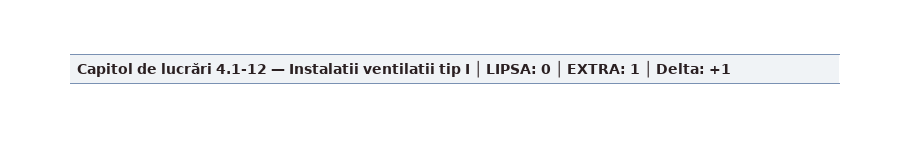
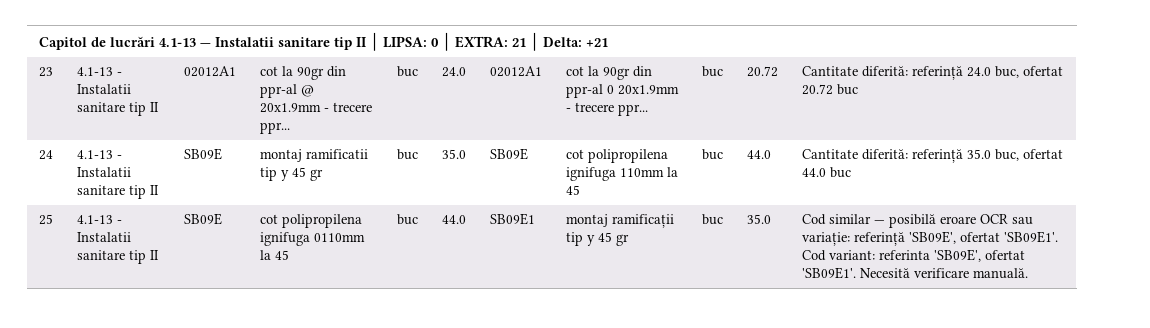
[215,64,267,74] 4.1-12 -> [158,38,196,47] 4.1-13
[362,63,470,77] ventilatii tip I -> [277,37,367,50] sanitare tip II
[629,64,640,74] 1 -> [511,38,526,47] 21
[708,64,731,74] +1 -> [585,38,608,47] [38,67,53,77] [76,67,122,76] [76,84,131,94] [76,102,159,116] [183,66,236,77] [259,66,346,80] [259,84,314,98] [259,102,372,113] [259,122,290,134] [396,66,418,77] [441,67,466,77] [489,66,542,77] [565,66,652,80] [565,84,679,98] [565,102,648,116] [701,66,723,77] [746,66,778,77] [801,66,1063,80] [801,84,858,95] [38,150,53,160] [76,150,122,159] [76,167,131,177] [76,185,159,199] [183,148,222,160] [259,149,368,162] [259,167,323,181] [396,149,418,160] [441,149,466,159] [489,148,528,160] [565,149,668,163] [565,167,678,181] [565,185,580,195] [701,149,723,160] [746,150,771,159] [801,149,1063,163] [801,167,851,178] [38,214,53,225] [76,215,122,224] [76,232,131,242] [76,250,159,264] [183,213,222,225] [259,214,362,228] [259,232,365,246] [259,250,289,260] [396,214,418,225] [441,215,466,224] [489,213,535,225] [565,214,674,228] [565,232,629,246] [701,214,723,225] [746,214,771,224] [801,214,1033,228] [801,231,1058,246] [801,249,1025,262] [801,267,1028,279] +21 // 23 | 4.1-13 - Instalatii sanitare tip II | 02012A1 | cot la 90gr din ppr-al @ 20x1.9mm - trecere ppr... | buc | 24.0 | 02012A1 | cot la 90gr din ppr-al 0 20x1.9mm - trecere ppr... | buc | 20.72 | Cantitate diferită: referință 24.0 buc, ofertat 20.72 buc // 24 | 4.1-13 - Instalatii sanitare tip II | SB09E | montaj ramificatii tip y 45 gr | buc | 35.0 | SB09E | cot polipropilena ignifuga 110mm la 45 | buc | 44.0 | Cantitate diferită: referință 35.0 buc, ofertat 44.0 buc // 25 | 4.1-13 - Instalatii sanitare tip II | SB09E | cot polipropilena ignifuga 0110mm la 45 | buc | 44.0 | SB09E1 | montaj ramificații tip y 45 gr | buc | 35.0 | Cod similar — posibilă eroare OCR sau variație: referință 'SB09E', ofertat 'SB09E1'. Cod variant: referinta 'SB09E', ofertat 'SB09E1'. Necesită verificare manuală.

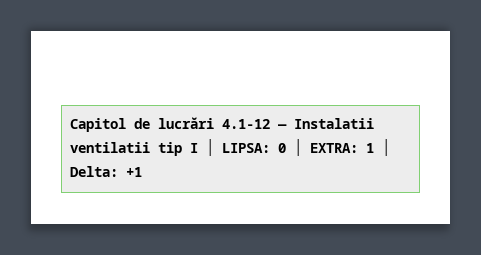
[158,38,196,47] 4.1-13 -> [221,119,270,129] 4.1-12
[277,37,367,50] sanitare tip II -> [69,142,198,156] ventilatii tip I
[511,38,526,47] 21 -> [365,143,374,153] 1
[585,38,608,47] [38,67,53,77] [76,67,122,76] [76,84,131,94] [76,102,159,116] [183,66,236,77] [259,66,346,80] [259,84,314,98] [259,102,372,113] [259,122,290,134] [396,66,418,77] [441,67,466,77] [489,66,542,77] [565,66,652,80] [565,84,679,98] [565,102,648,116] [701,66,723,77] [746,66,778,77] [801,66,1063,80] [801,84,858,95] [38,150,53,160] [76,150,122,159] [76,167,131,177] [76,185,159,199] [183,148,222,160] [259,149,368,162] [259,167,323,181] [396,149,418,160] [441,149,466,159] [489,148,528,160] [565,149,668,163] [565,167,678,181] [565,185,580,195] [701,149,723,160] [746,150,771,159] [801,149,1063,163] [801,167,851,178] [38,214,53,225] [76,215,122,224] [76,232,131,242] [76,250,159,264] [183,213,222,225] [259,214,362,228] [259,232,365,246] [259,250,289,260] [396,214,418,225] [441,215,466,224] [489,213,535,225] [565,214,674,228] [565,232,629,246] [701,214,723,225] [746,214,771,224] [801,214,1033,228] [801,231,1058,246] [801,249,1025,262] [801,267,1028,279] +21 // 23 | 4.1-13 - Instalatii sanitare tip II | 02012A1 | cot la 90gr din ppr-al @ 20x1.9mm - trecere ppr... | buc | 24.0 | 02012A1 | cot la 90gr din ppr-al 0 20x1.9mm - trecere ppr... | buc | 20.72 | Cantitate diferită: referință 24.0 buc, ofertat 20.72 buc // 24 | 4.1-13 - Instalatii sanitare tip II | SB09E | montaj ramificatii tip y 45 gr | buc | 35.0 | SB09E | cot polipropilena ignifuga 110mm la 45 | buc | 44.0 | Cantitate diferită: referință 35.0 buc, ofertat 44.0 buc // 25 | 4.1-13 - Instalatii sanitare tip II | SB09E | cot polipropilena ignifuga 0110mm la 45 | buc | 44.0 | SB09E1 | montaj ramificații tip y 45 gr | buc | 35.0 | Cod similar — posibilă eroare OCR sau variație: referință 'SB09E', ofertat 'SB09E1'. Cod variant: referinta 'SB09E', ofertat 'SB09E1'. Necesită verificare manuală. -> [125,167,142,177] +1

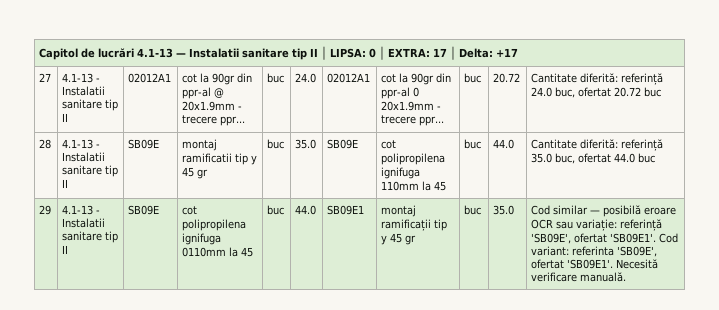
[221,119,270,129] 4.1-12 -> [137,48,174,58] 4.1-13
[69,142,198,156] ventilatii tip I -> [242,48,319,60] sanitare tip II
[365,143,374,153] 1 -> [433,48,448,57] 17
[125,167,142,177] +1 -> [496,48,519,57] [39,73,52,82] [62,73,101,83] [62,86,106,96] [62,99,119,111] [62,113,69,122] [128,73,172,83] [182,73,253,85] [182,87,225,99] [182,101,243,111] [182,115,246,126] [267,73,285,83] [295,73,317,83] [327,73,371,83] [381,73,452,85] [381,87,420,99] [381,101,442,111] [381,115,445,126] [464,73,482,83] [493,73,521,83] [531,73,664,85] [531,87,662,98] [39,139,52,149] [62,139,101,149] [62,152,106,162] [62,165,119,177] [62,179,69,188] [128,139,160,149] [182,139,218,151] [182,153,258,165] [182,167,209,179] [267,139,285,149] [295,139,317,149] [327,139,359,149] [381,140,397,149] [381,153,446,165] [381,167,421,179] [381,181,447,191] [464,139,482,149] [493,139,515,149] [531,139,664,151] [531,153,656,164] [39,205,52,215] [62,205,101,215] [62,218,106,228] [62,231,119,243] [62,245,69,254] [128,205,160,215] [182,206,198,215] [182,219,247,231] [182,233,222,245] [182,247,254,257] [267,205,285,215] [295,205,317,215] [327,205,365,215] [381,205,417,217] [381,219,448,231] [381,233,417,245] [464,205,482,215] [493,205,515,215] [531,205,677,217] [531,219,663,231] [531,233,679,244] [531,246,658,257] [531,259,659,269] [531,272,627,282] +17 // 27 | 4.1-13 - Instalatii sanitare tip II | 02012A1 | cot la 90gr din ppr-al @ 20x1.9mm - trecere ppr... | buc | 24.0 | 02012A1 | cot la 90gr din ppr-al 0 20x1.9mm - trecere ppr... | buc | 20.72 | Cantitate diferită: referință 24.0 buc, ofertat 20.72 buc // 28 | 4.1-13 - Instalatii sanitare tip II | SB09E | montaj ramificatii tip y 45 gr | buc | 35.0 | SB09E | cot polipropilena ignifuga 110mm la 45 | buc | 44.0 | Cantitate diferită: referință 35.0 buc, ofertat 44.0 buc // 29 | 4.1-13 - Instalatii sanitare tip II | SB09E | cot polipropilena ignifuga 0110mm la 45 | buc | 44.0 | SB09E1 | montaj ramificații tip y 45 gr | buc | 35.0 | Cod similar — posibilă eroare OCR sau variație: referință 'SB09E', ofertat 'SB09E1'. Cod variant: referinta 'SB09E', ofertat 'SB09E1'. Necesită verificare manuală.

